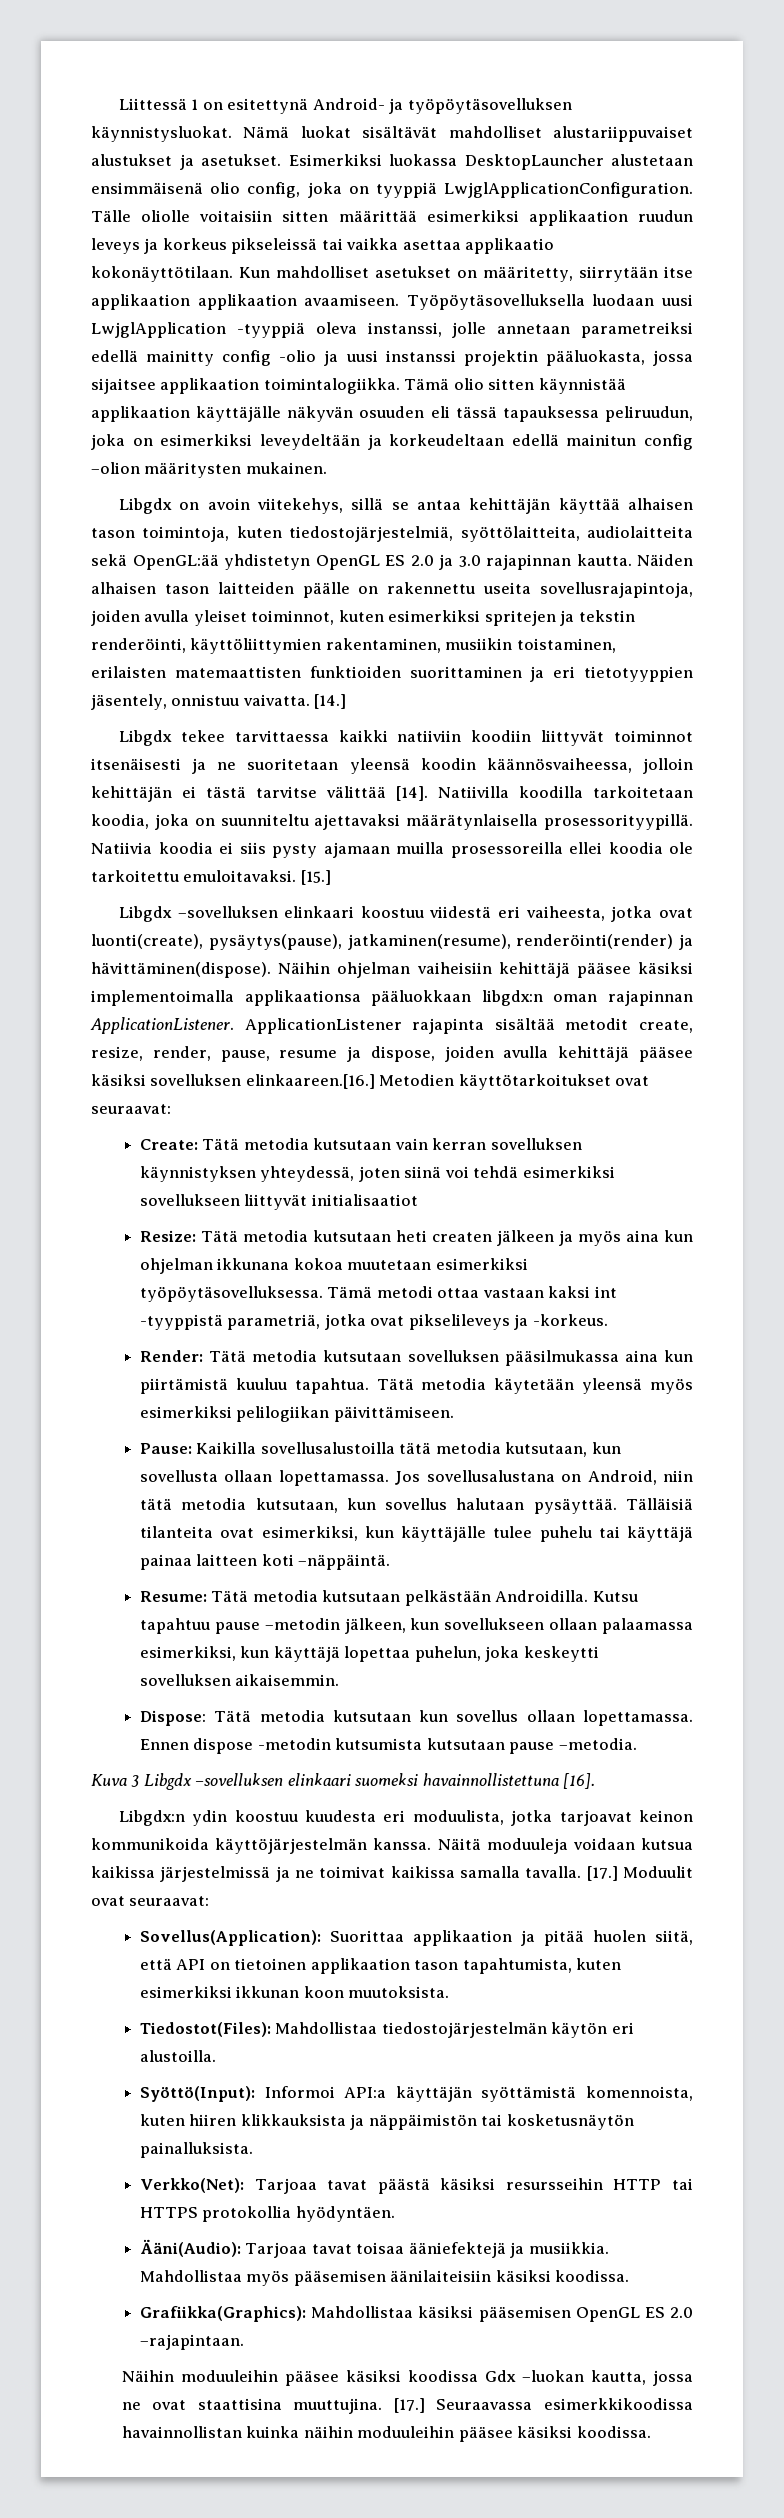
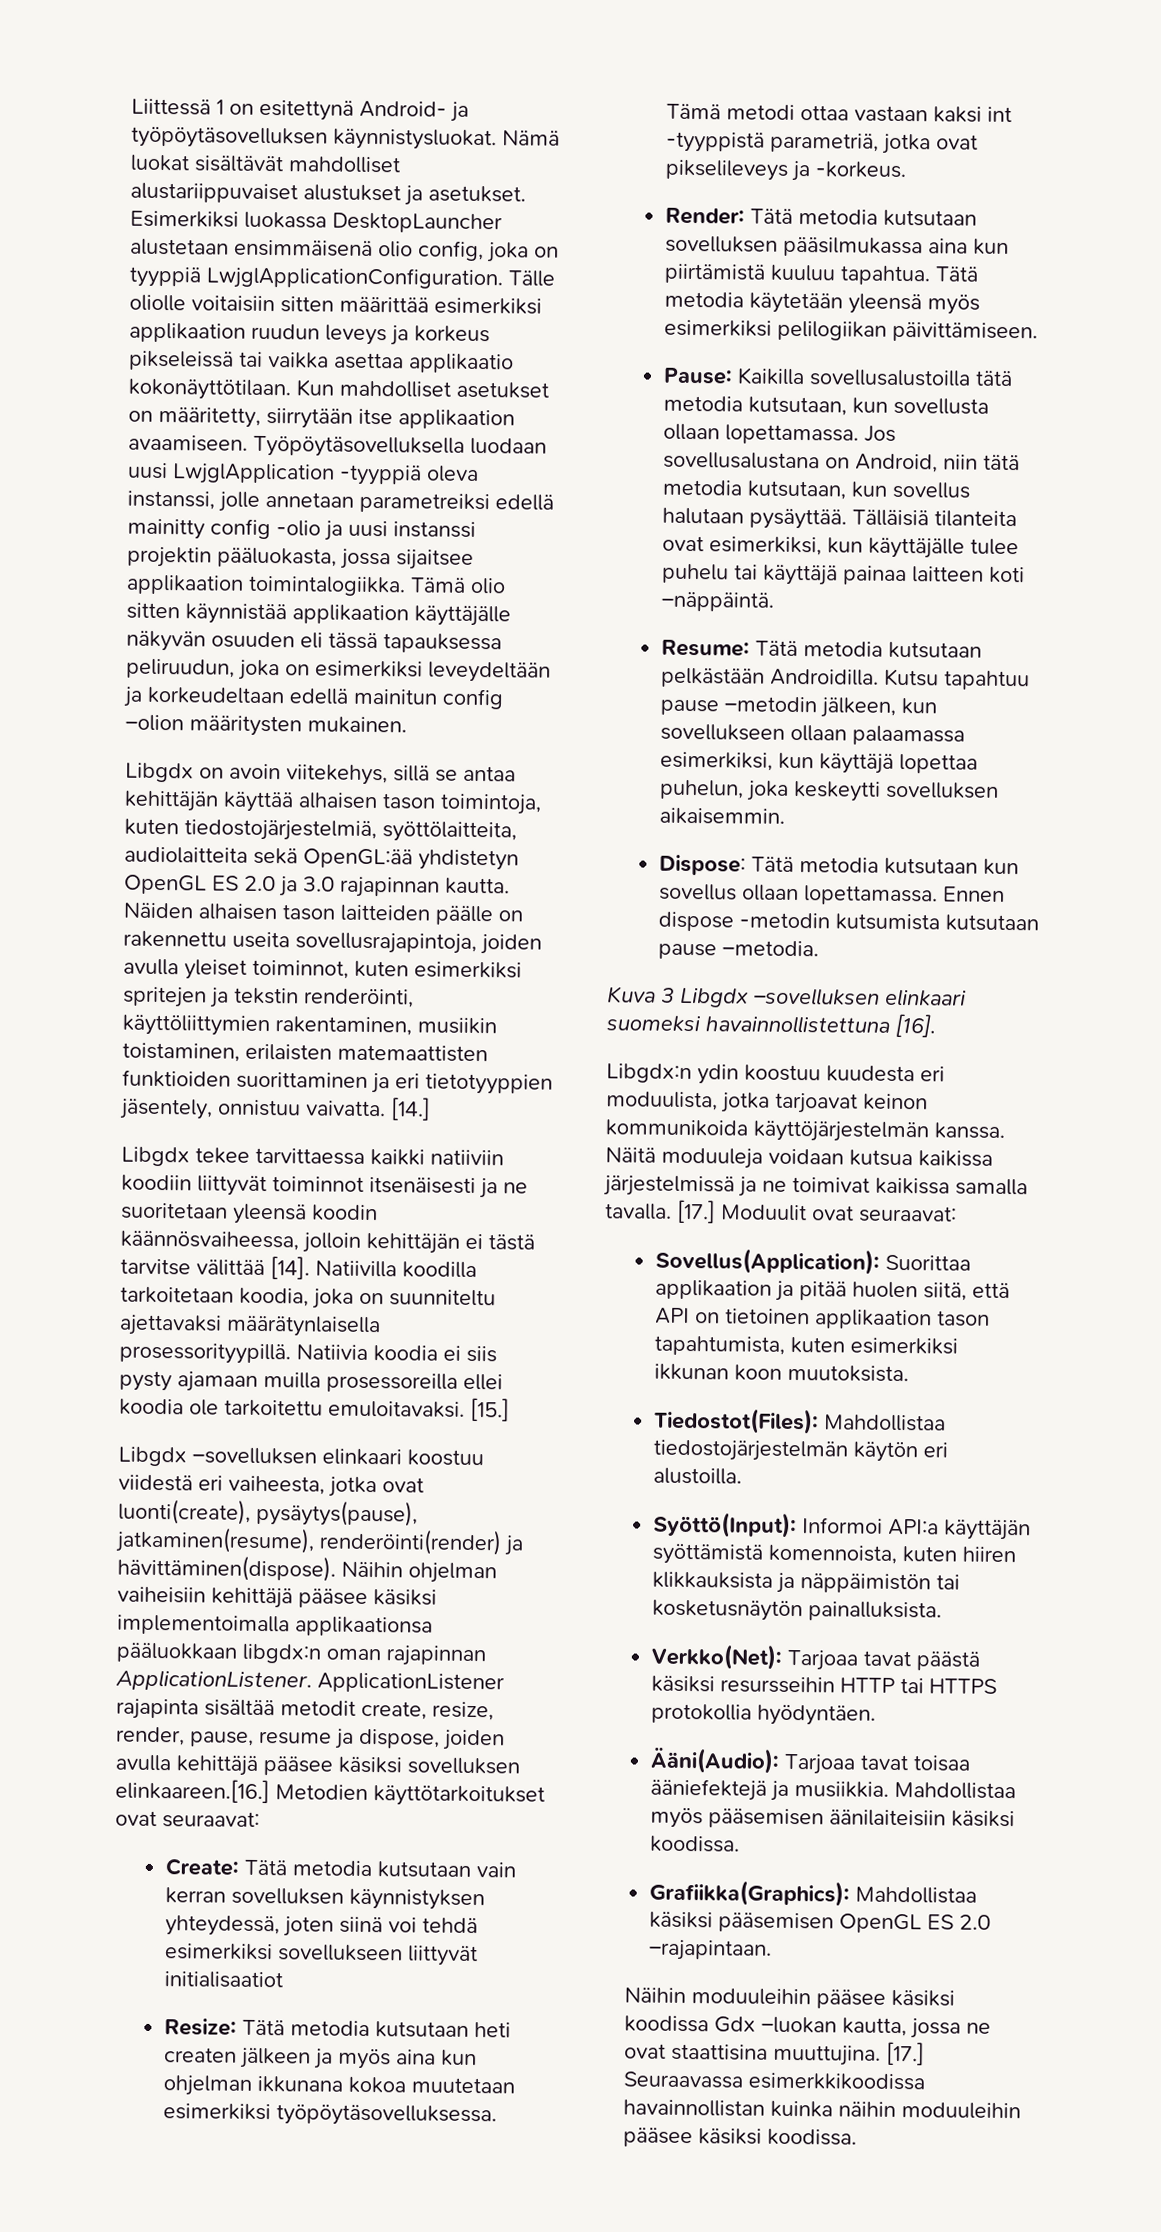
[197,294,297,310] applikaation -> (515, 419) none

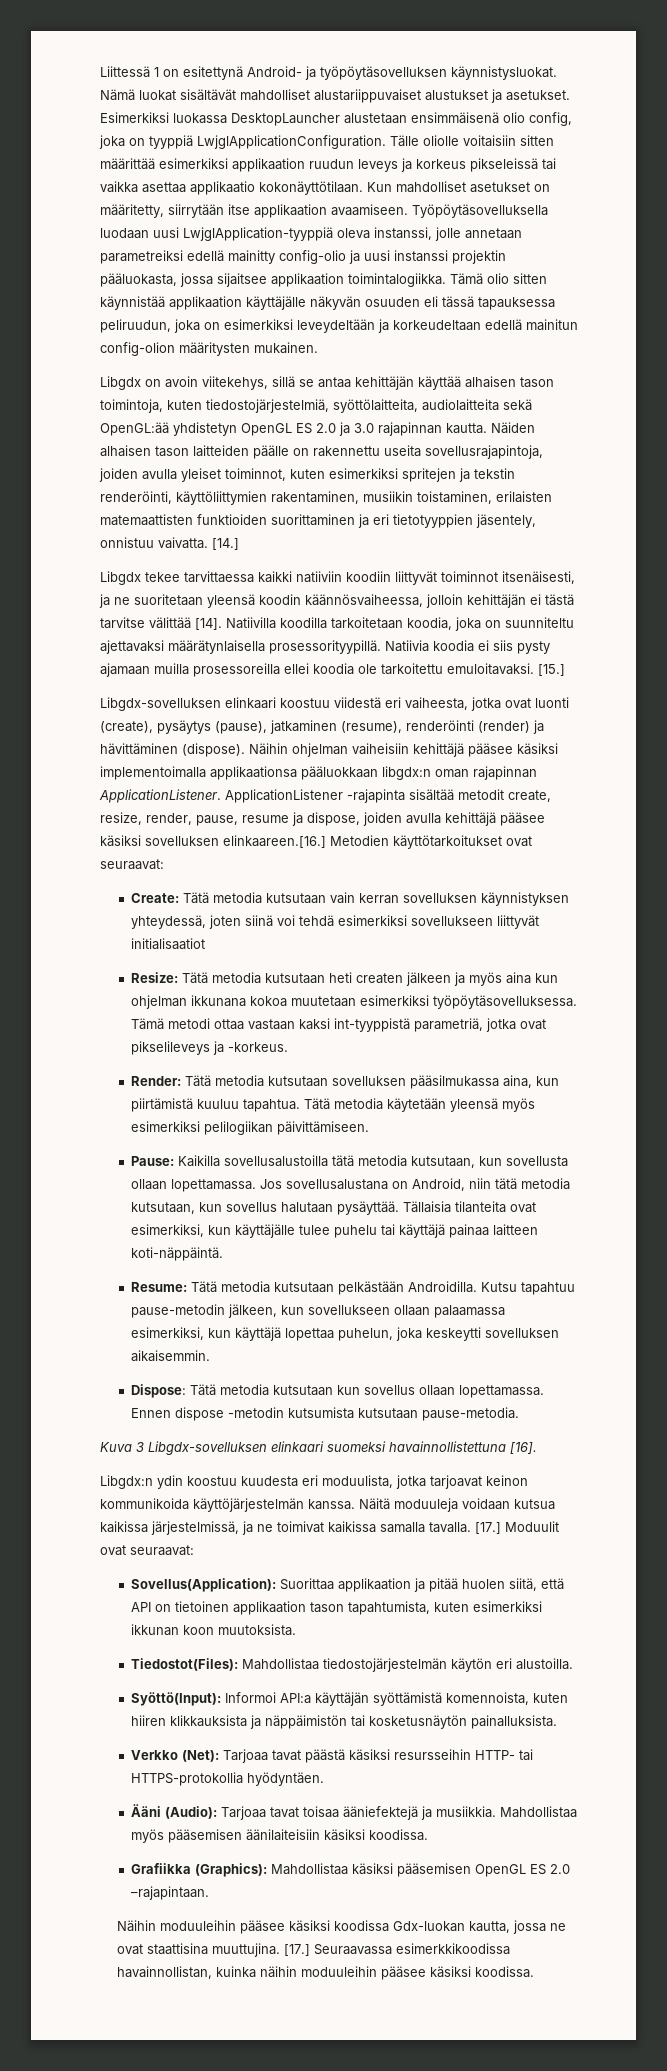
[172,463,422,486] LwjglApplication -tyyppiä -> [183,227,333,241] LwjglApplication-tyyppiä
[210,518,321,540] config -olio -> [279,250,346,264] config-olio
[442,688,504,710] [125,714,184,732] config –olion -> [100,342,175,356] config-olion
[369,1177,476,1195] itsenäisesti -> [502,571,575,584] itsenäisesti,
[118,1446,317,1467] Libgdx –sovelluksen -> [100,697,221,711] Libgdx-sovelluksen
[118,1498,418,1527] [115,1526,524,1556] [117,1554,336,1582] luonti(create), pysäytys(pause), jatkaminen(resume), renderöinti(render) ja hävittäminen(dispose). -> [535,697,569,708] [100,720,544,734] [100,743,245,757] luonti (create), pysäytys (pause), jatkaminen (resume), renderöinti (render) ja hävittäminen (dispose).
[116,1698,199,1720] rajapinta -> [347,789,405,803] -rajapinta
[987,106,1013,123] [666,131,766,153] int -tyyppistä -> [333,1018,410,1032] int-tyyppistä
[928,238,969,254] aina -> [502,1075,532,1088] aina,
[852,509,930,527] Tälläisiä -> [402,1201,451,1213] Tällaisia
[989,566,1026,584] [661,591,775,612] koti –näppäintä. -> [130,1247,223,1261] koti-näppäintä.
[660,696,818,716] pause –metodin -> [130,1304,225,1318] pause-metodin
[658,940,820,960] pause –metodia. -> [421,1407,519,1421] pause-metodia.
[680,987,880,1008] Libgdx –sovelluksen -> [148,1441,267,1455] Libgdx-sovelluksen
[603,1175,735,1197] järjestelmissä -> [151,1521,239,1535] järjestelmissä,
[651,1643,784,1670] Verkko(Net): -> [130,1750,219,1762] Verkko (Net):
[840,1677,998,1694] [651,1703,753,1724] HTTP tai HTTPS protokollia -> [474,1749,533,1761] [130,1772,243,1786] HTTP- tai HTTPS-protokollia
[650,1747,781,1774] Ääni(Audio): -> [130,1804,217,1819] Ääni (Audio):
[649,1879,851,1907] Grafiikka(Graphics): -> [130,1863,267,1877] Grafiikka (Graphics):
[714,2016,838,2034] Gdx –luokan -> [392,1921,465,1932] Gdx-luokan
[623,2099,766,2117] havainnollistan -> [116,1966,212,1979] havainnollistan,

